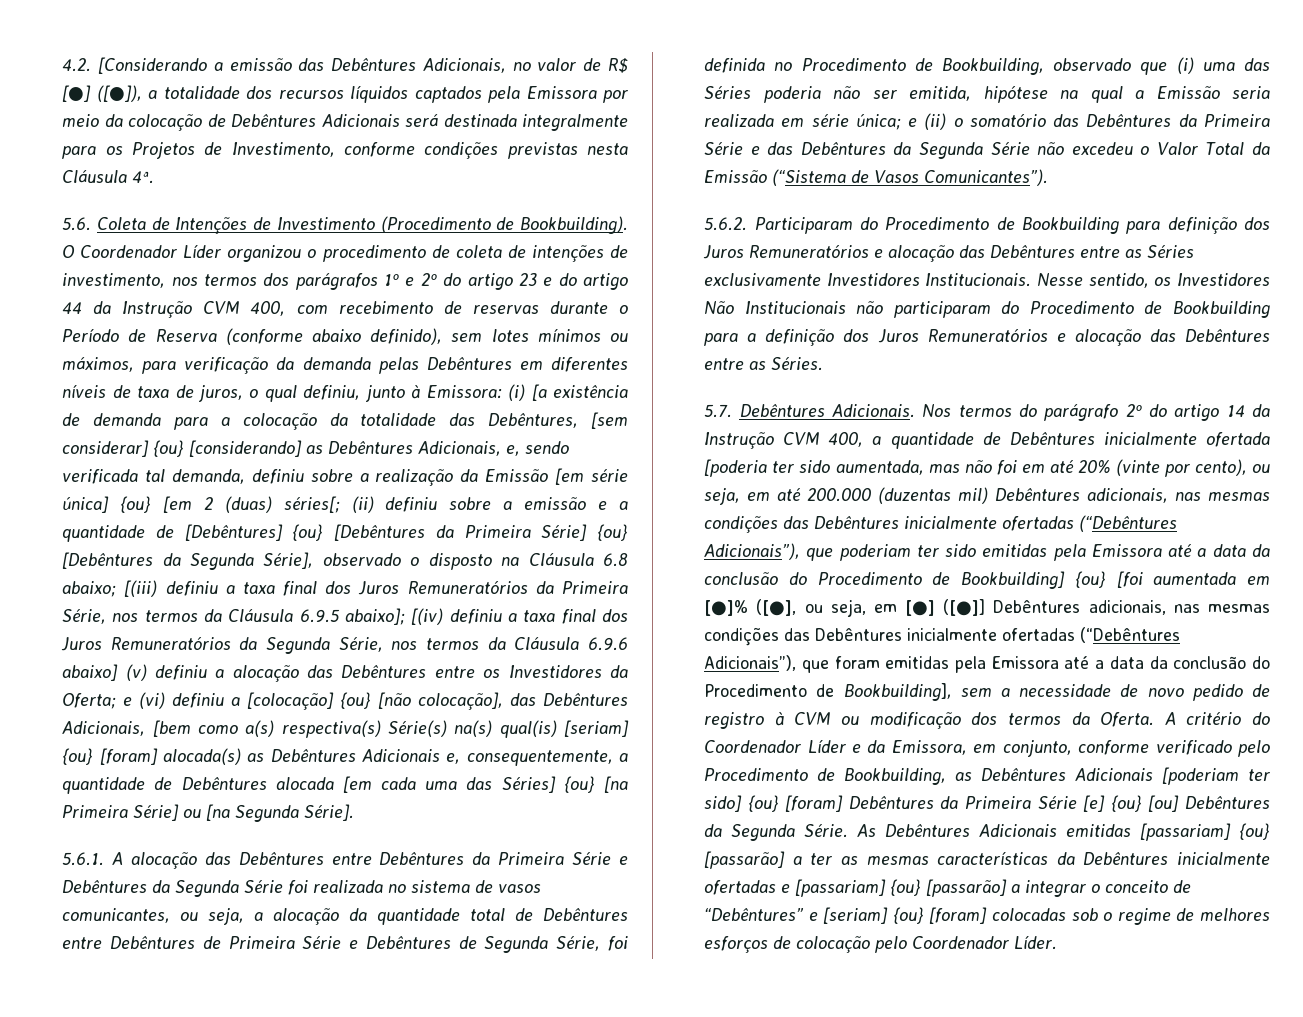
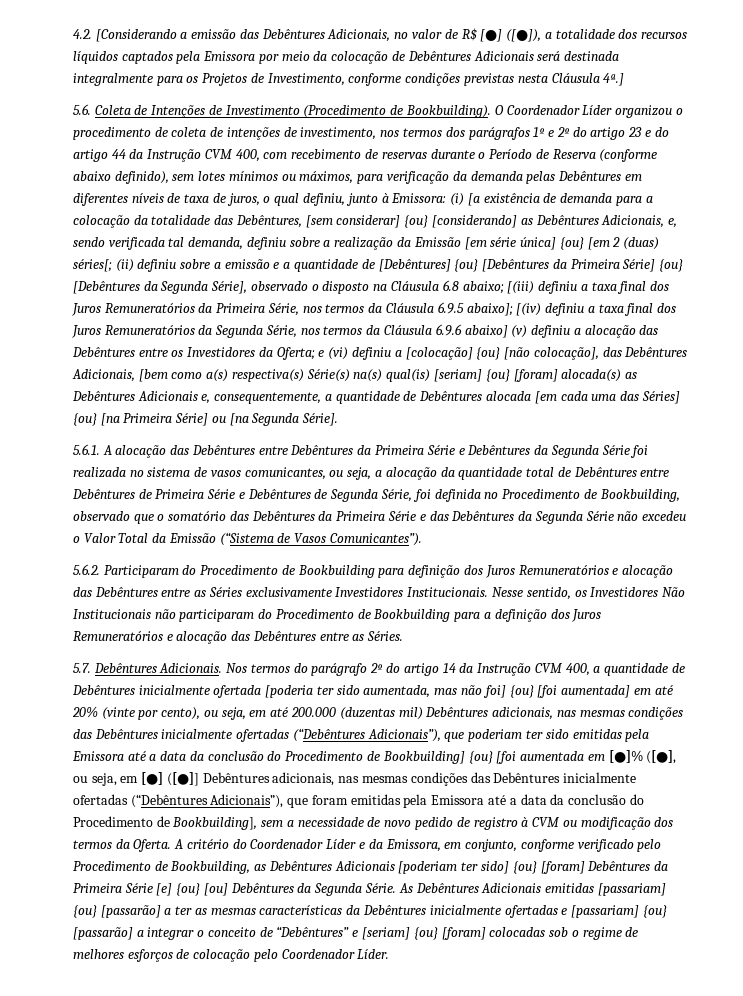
[132,171,155,184] 4ª. -> [603,73,625,86] 4ª.]
[1176,57,1270,74] [704,86,1270,103] [704,113,947,130] (i) uma das Séries poderia não ser emitida, hipótese na qual a Emissão seria realizada em série única; e (ii) -> (154, 519) none
[997,460,1018,475] foi -> [482,685,631,698] foi] {ou} [foi aumentada]

